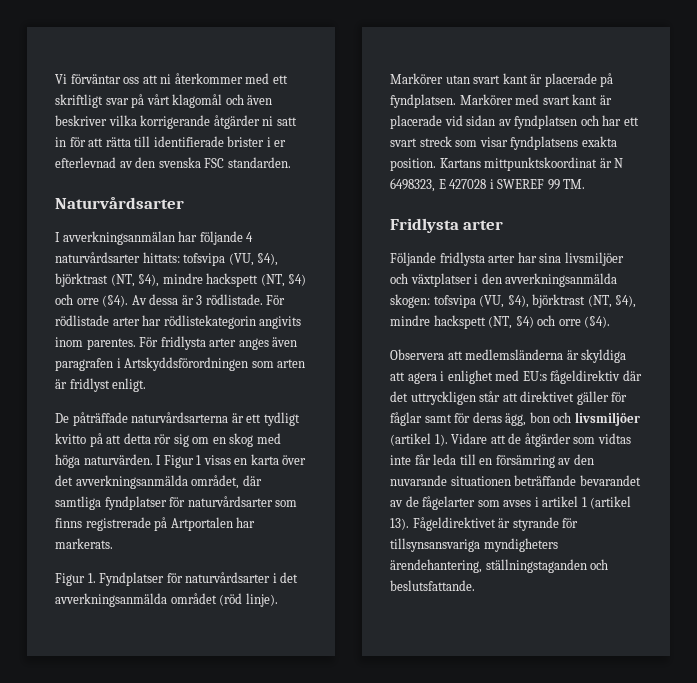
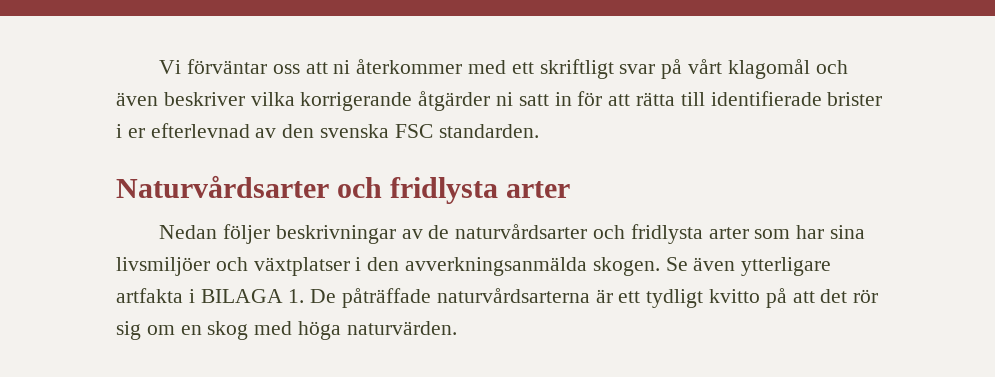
[55,231,254,245] [55,252,279,266] [55,273,307,287] [55,294,286,307] [55,315,302,329] [55,336,298,350] [55,357,306,371] [55,378,147,392] // I avverkningsanmälan har följande 4 naturvårdsarter hittats: tofsvipa (VU, §4), björktrast (NT, §4), mindre hackspett (NT, §4) och orre (§4). Av dessa är 3 rödlistade. För rödlistade arter har rödlistekategorin angivits inom parentes. För fridlysta arter anges även paragrafen i Artskyddsförordningen som arten är fridlyst enligt. // -> [337,177,571,204] [159,224,866,244] [116,257,832,276] [116,288,305,303] och fridlysta arter // Nedan följer beskrivningar av de naturvårdsarter och fridlysta arter som har sina livsmiljöer och växtplatser i den avverkningsanmälda skogen. Se även ytterligare artfakta i BILAGA 1.
[123,433,151,444] detta -> [820,289,848,303] det
[156,454,307,468] [55,475,262,489] [55,496,298,510] [55,517,256,531] [55,538,113,549] [55,572,299,586] [55,593,278,607] [390,73,614,87] [390,94,612,108] [390,115,639,129] [390,136,617,150] [390,157,624,171] [390,178,586,192] [390,218,504,233] [390,252,624,266] [390,273,618,287] [390,294,637,308] [390,315,611,329] [390,349,627,363] [390,370,642,384] [390,391,628,405] [390,412,640,426] [390,433,631,447] [390,454,594,468] [390,475,641,486] [390,496,632,510] [390,517,579,531] [390,538,558,552] [390,559,609,573] [390,580,475,591] I Figur 1 visas en karta över det avverkningsanmälda området, där samtliga fyndplatser för naturvårdsarter som finns registrerade på Artportalen har markerats. // Figur 1. Fyndplatser för naturvårdsarter i det avverkningsanmälda området (röd linje). Markörer utan svart kant är placerade på fyndplatsen. Markörer med svart kant är placerade vid sidan av fyndplatsen och har ett svart streck som visar fyndplatsens exakta position. Kartans mittpunktskoordinat är N 6498323, E 427028 i SWEREF 99 TM. // Fridlysta arter // Följande fridlysta arter har sina livsmiljöer och växtplatser i den avverkningsanmälda skogen: tofsvipa (VU, §4), björktrast (NT, §4), mindre hackspett (NT, §4) och orre (§4). // Observera att medlemsländerna är skyldiga att agera i enlighet med EU:s fågeldirektiv där det uttryckligen står att direktivet gäller för fåglar samt för deras ägg, bon och livsmiljöer (artikel 1). Vidare att de åtgärder som vidtas inte får leda till en försämring av den nuvarande situationen beträffande bevarandet av de fågelarter som avses i artikel 1 (artikel 13). Fågeldirektivet är styrande för tillsynsansvariga myndigheters ärendehantering, ställningstaganden och beslutsfattande. -> (457, 328) none

